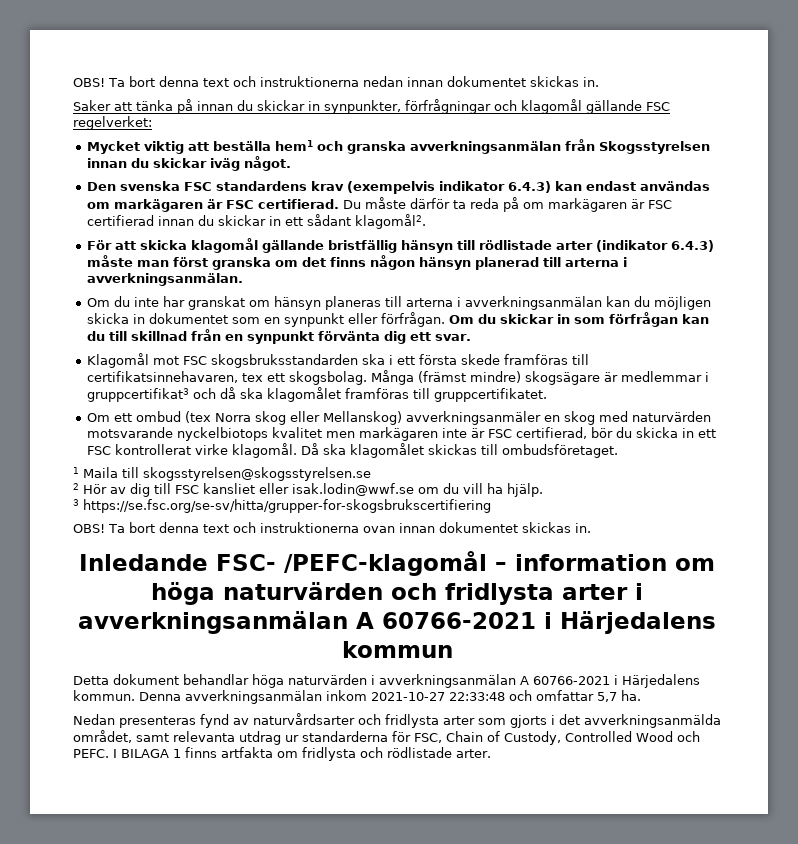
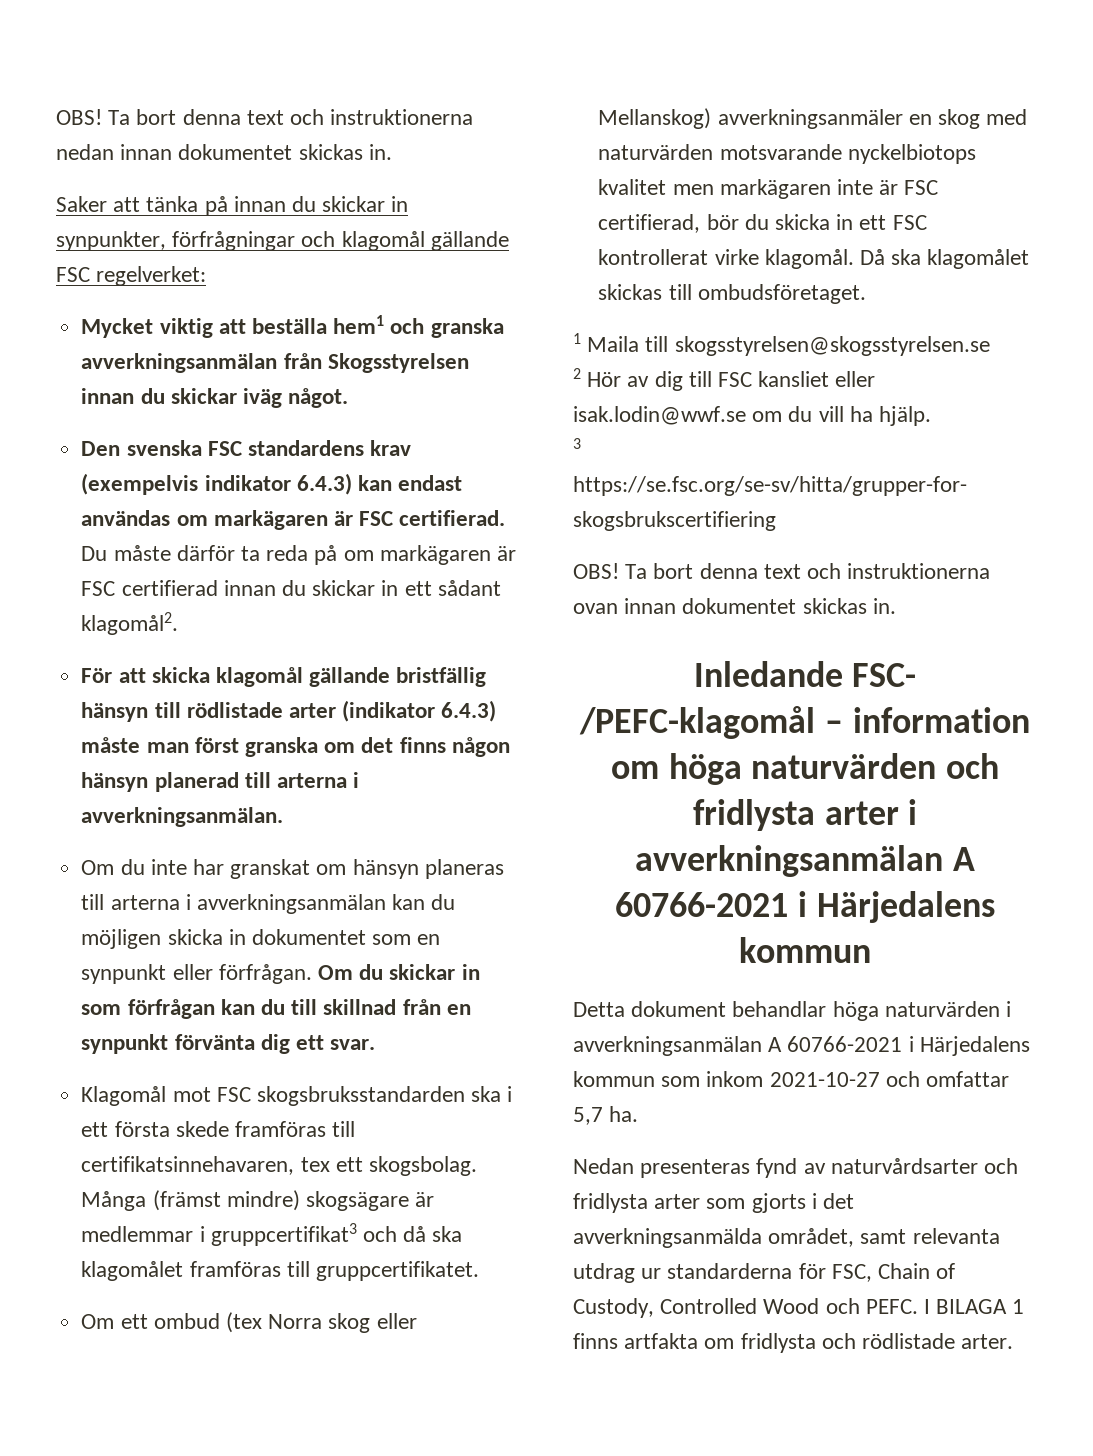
[73,690,322,704] kommun. Denna avverkningsanmälan -> [573,1071,701,1087] kommun som
[449,692,505,701] 22:33:48 -> (880, 1079) none

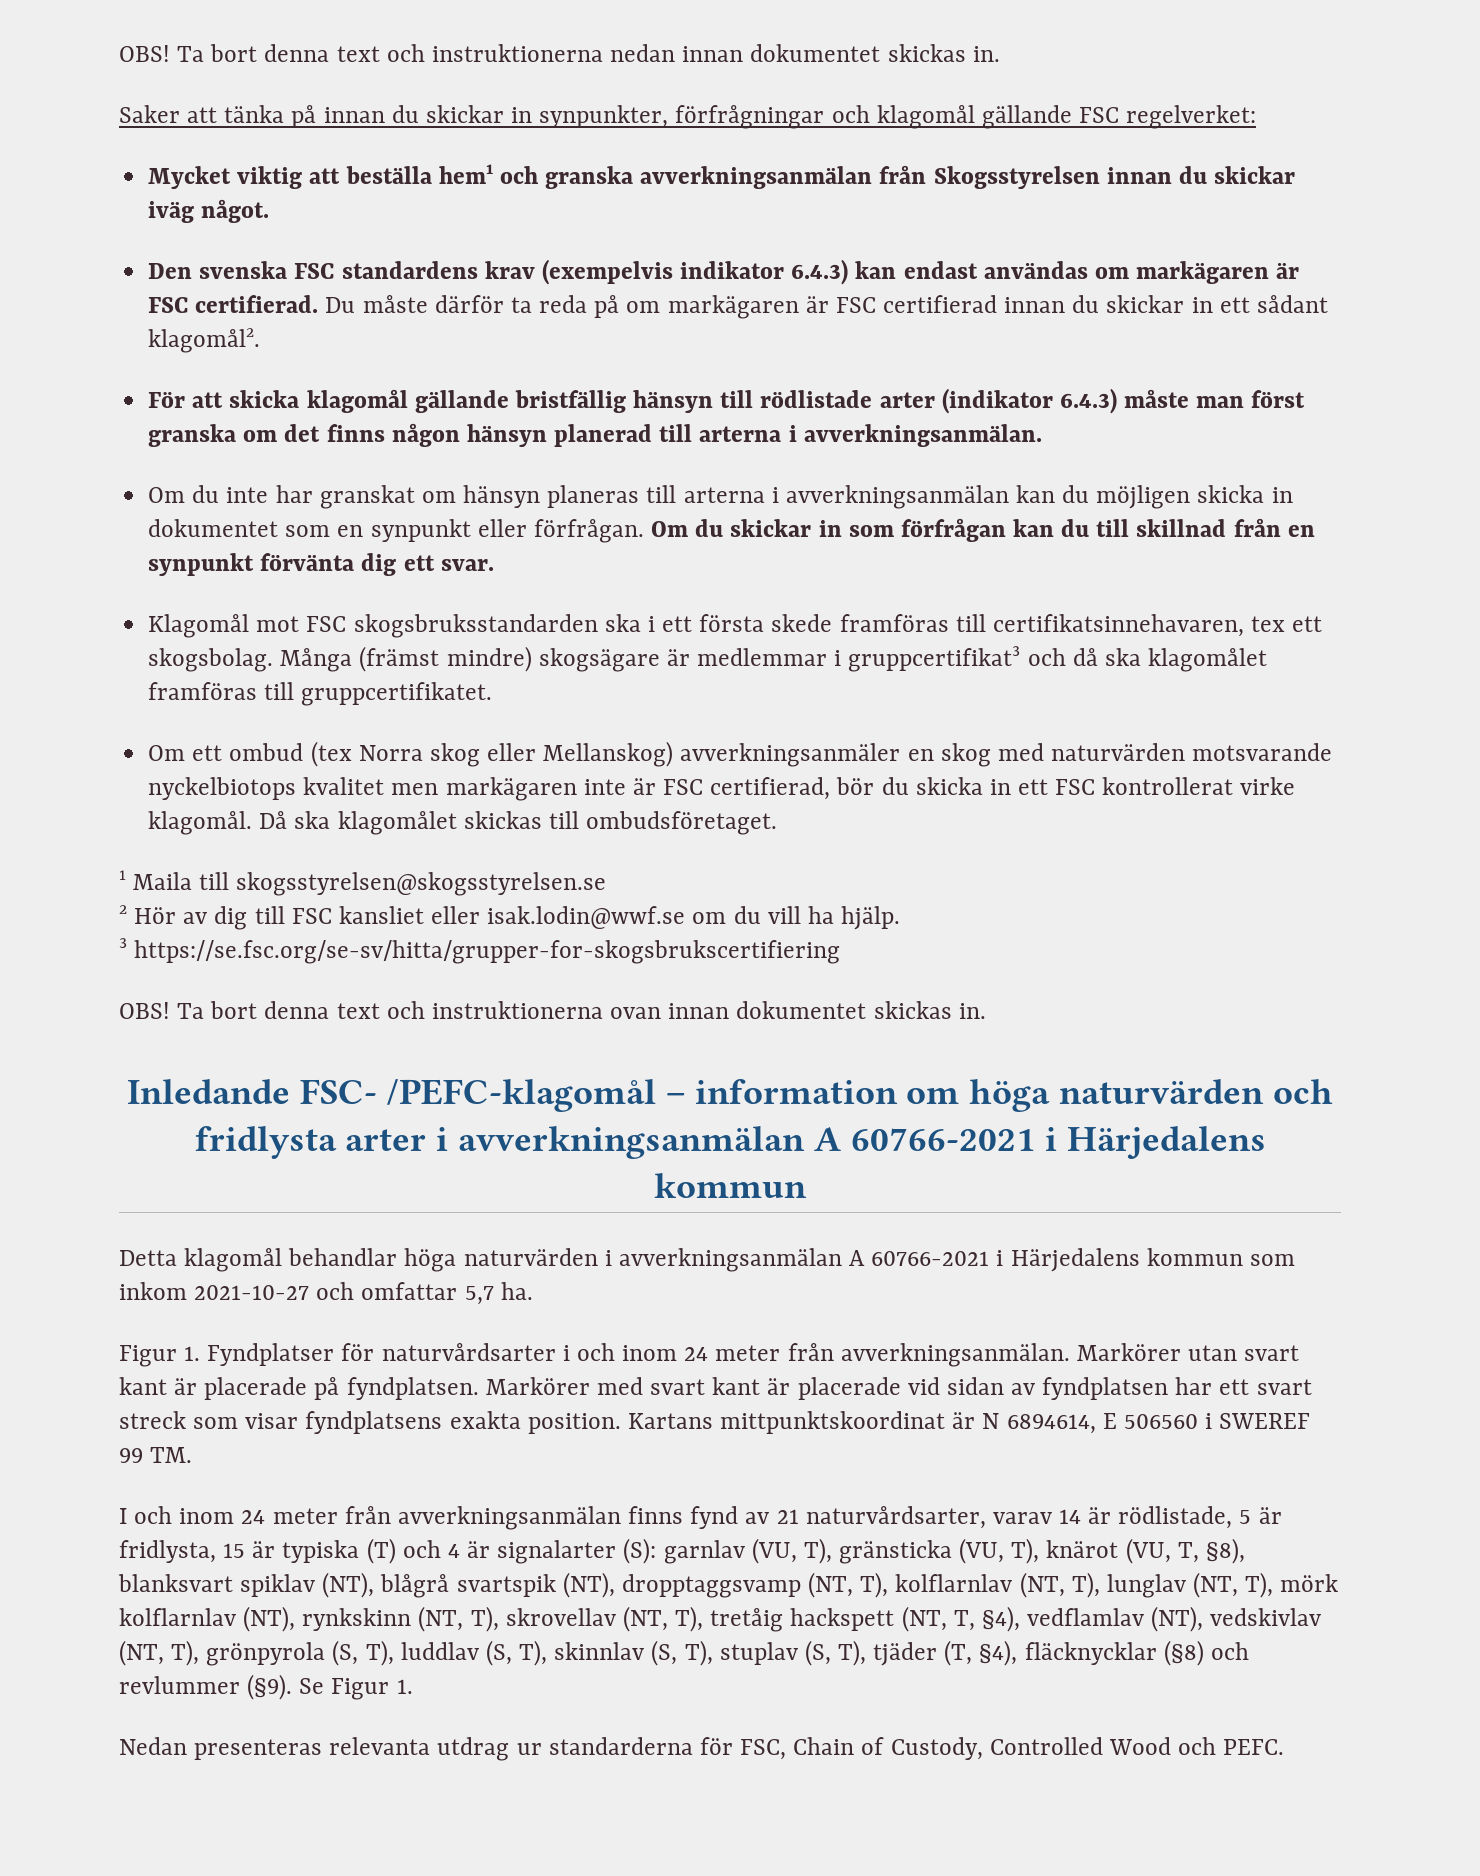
[631,1001,727,1017] dokument -> [184,1248,283,1272] klagomål
[573,1158,1019,1178] [573,1193,855,1213] [573,1228,907,1248] Nedan presenteras fynd av naturvårdsarter och fridlysta arter som gjorts i det avverkningsanmälda området, samt -> [119,1343,1300,1367] [119,1377,1312,1400] [119,1411,1311,1434] [119,1447,193,1463] [119,1506,1282,1530] [119,1538,1245,1564] [118,1572,1339,1598] [119,1606,1322,1632] [119,1640,1249,1666] [119,1674,413,1700] [119,1737,323,1760] Figur 1. Fyndplatser för naturvårdsarter i och inom 24 meter från avverkningsanmälan. Markörer utan svart kant är placerade på fyndplatsen. Markörer med svart kant är placerade vid sidan av fyndplatsen har ett svart streck som visar fyndplatsens exakta position. Kartans mittpunktskoordinat är N 6894614, E 506560 i SWEREF 99 TM. // I och inom 24 meter från avverkningsanmälan finns fynd av 21 naturvårdsarter, varav 14 är rödlistade, 5 är fridlysta, 15 är typiska (T) och 4 är signalarter (S): garnlav (VU, T), gränsticka (VU, T), knärot (VU, T, §8), blanksvart spiklav (NT), blågrå svartspik (NT), dropptaggsvamp (NT, T), kolflarnlav (NT, T), lunglav (NT, T), mörk kolflarnlav (NT), rynkskinn (NT, T), skrovellav (NT, T), tretåig hackspett (NT, T, §4), vedflamlav (NT), vedskivlav (NT, T), grönpyrola (S, T), luddlav (S, T), skinnlav (S, T), stuplav (S, T), tjäder (T, §4), fläcknycklar (§8) och revlummer (§9). Se Figur 1. // Nedan presenteras
[924,1299,1025,1314] [573,1333,1014,1353] I BILAGA 1 finns artfakta om fridlysta och rödlistade arter. -> (1285, 1747) none

